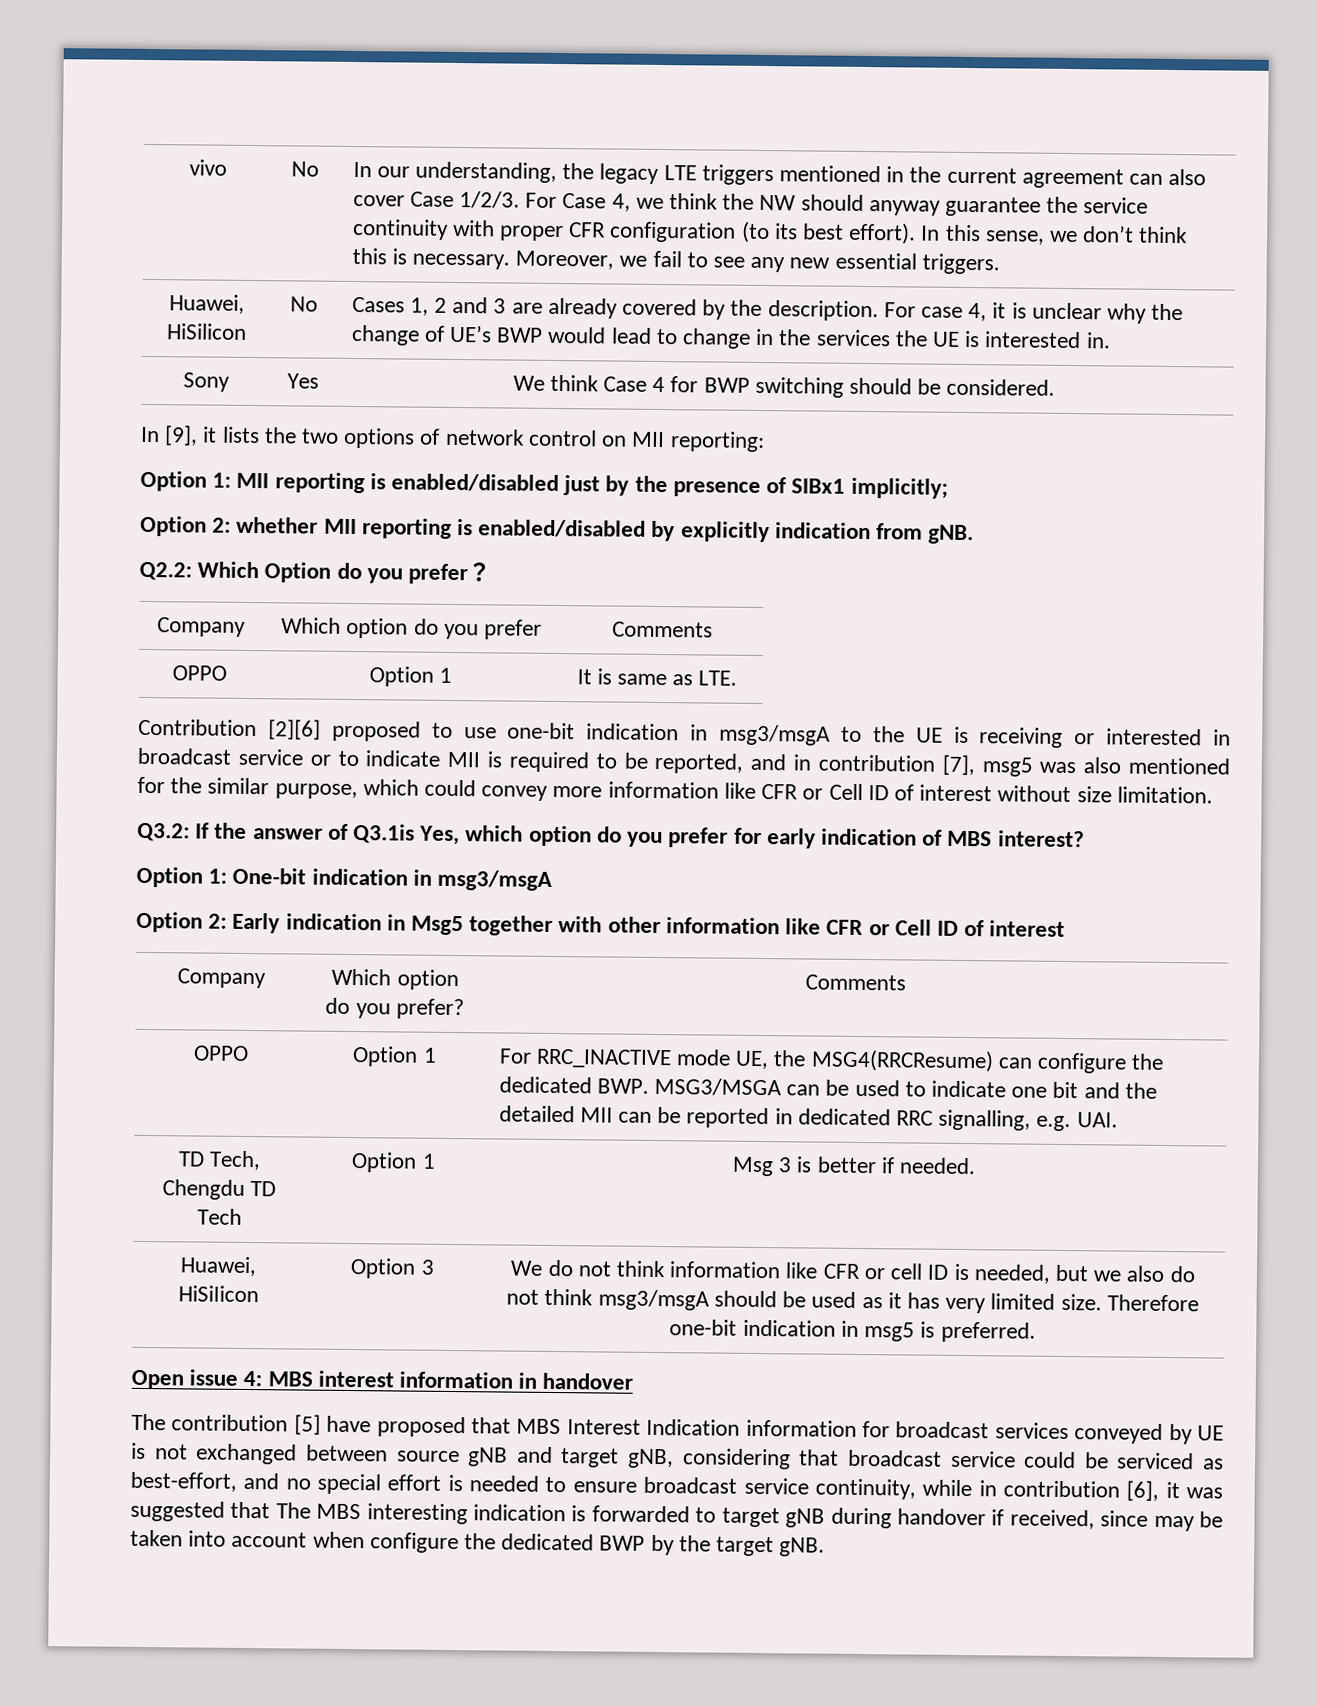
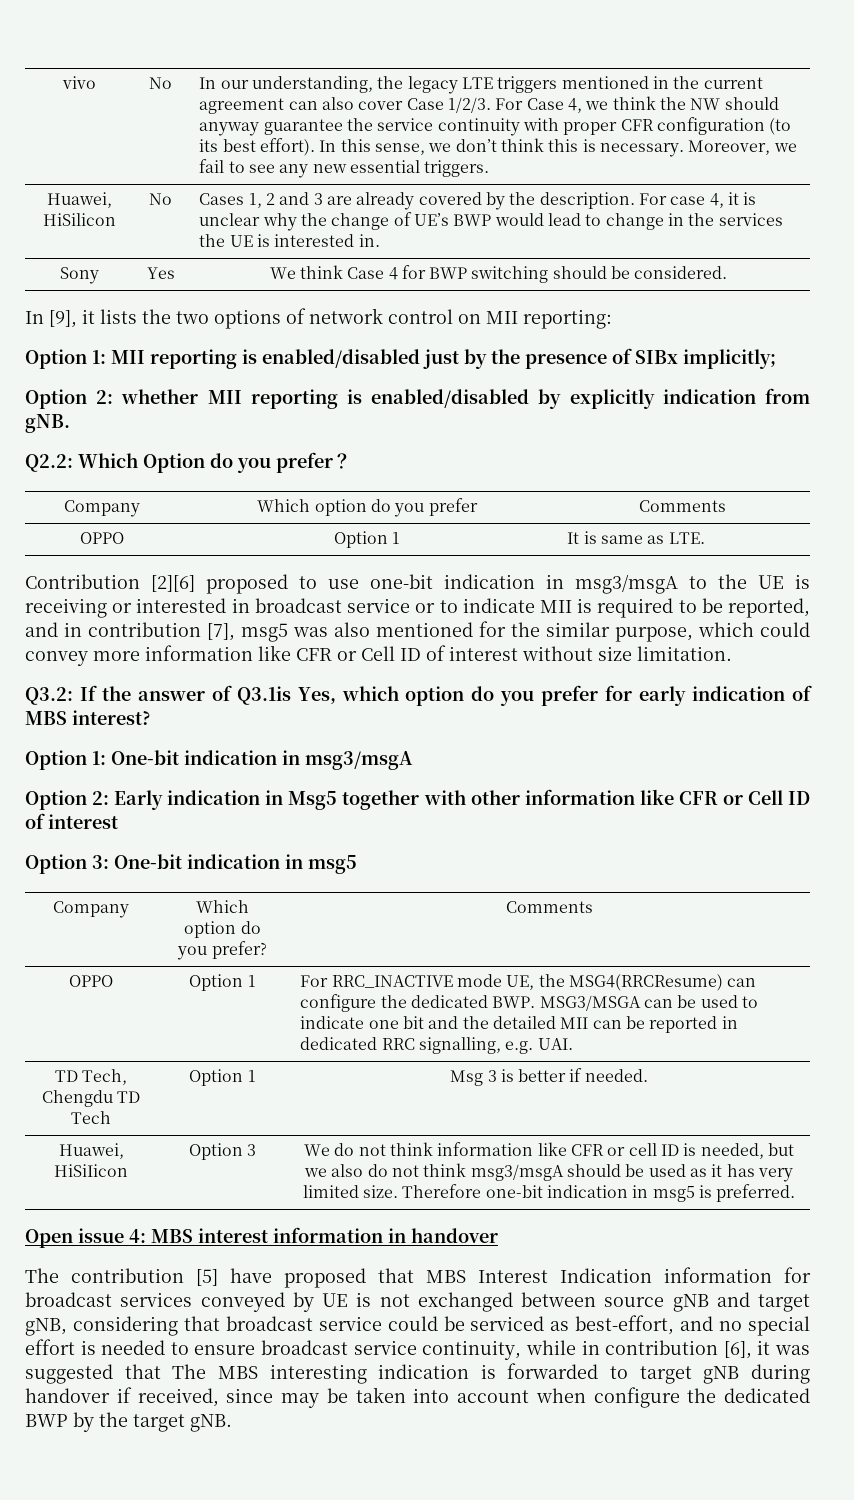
[791,478,846,494] SIBx1 -> [635,350,678,364] SIBx
(1066, 928) none -> [25,854,357,874] // Option 3: One-bit indication in msg5

